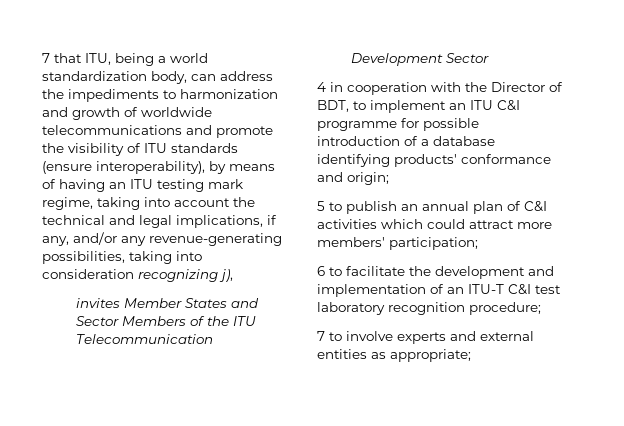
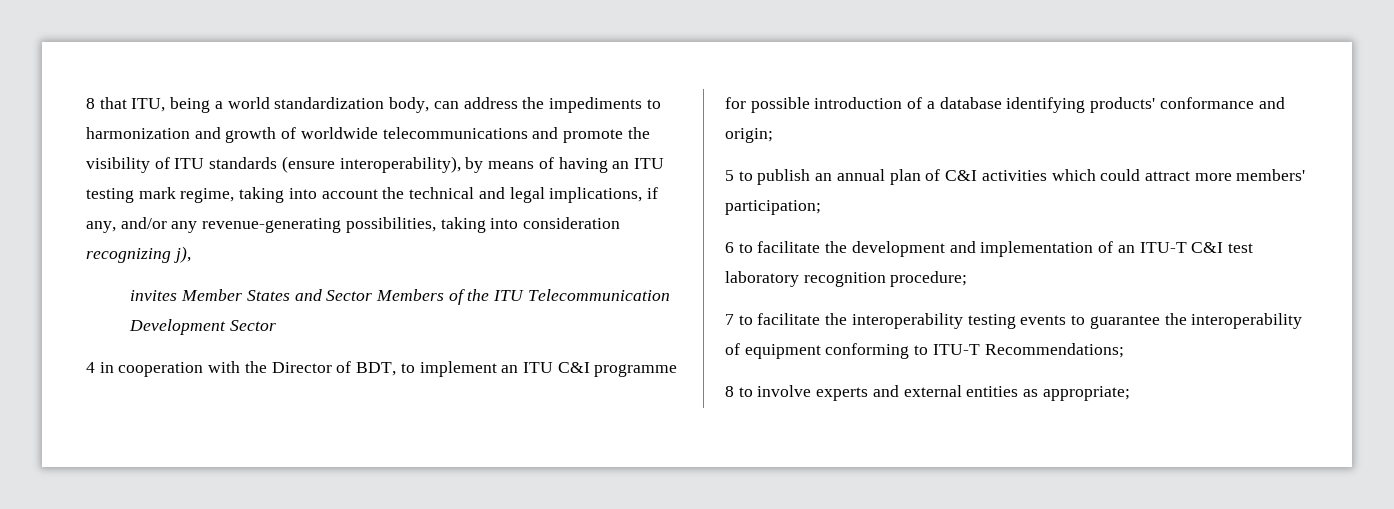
[42,53,50,63] 7 -> [86,98,95,109] 8
(342, 336) none -> [757,313,1303,329] [725,343,1124,359] [725,386,753,397] facilitate the interoperability testing events to guarantee the interoperability of equipment conforming to ITU-T Recommendations; // 8 to

